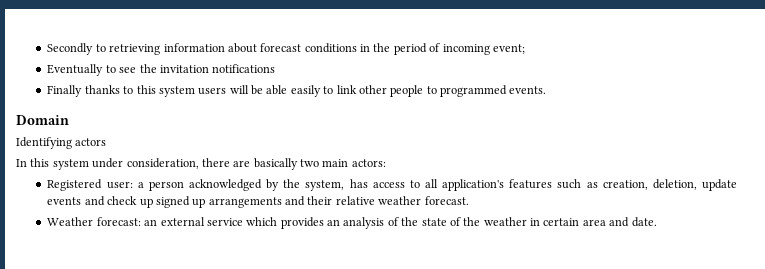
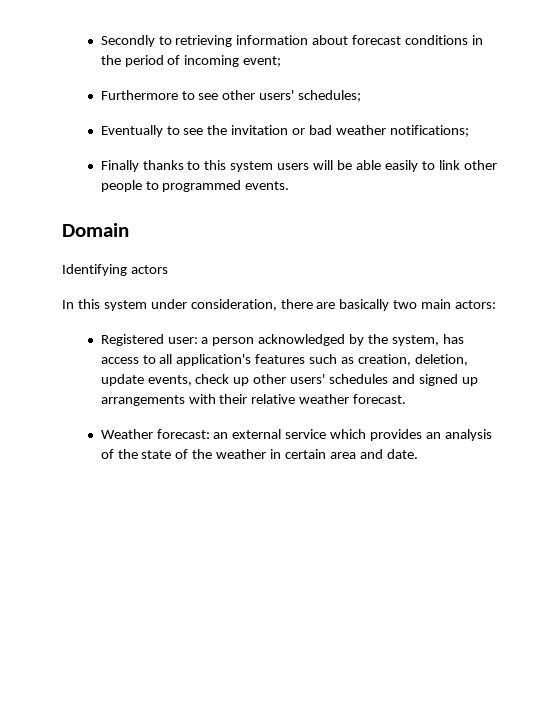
(525, 49) none -> [100,90,362,102] // Furthermore to see other users' schedules;
[212,64,276,73] notifications -> [292,125,469,137] or bad weather notifications;
[47,196,153,208] events and check up -> [147,374,416,386] events, check up other users' schedules and
[285,196,306,206] and -> [188,394,216,404] with

